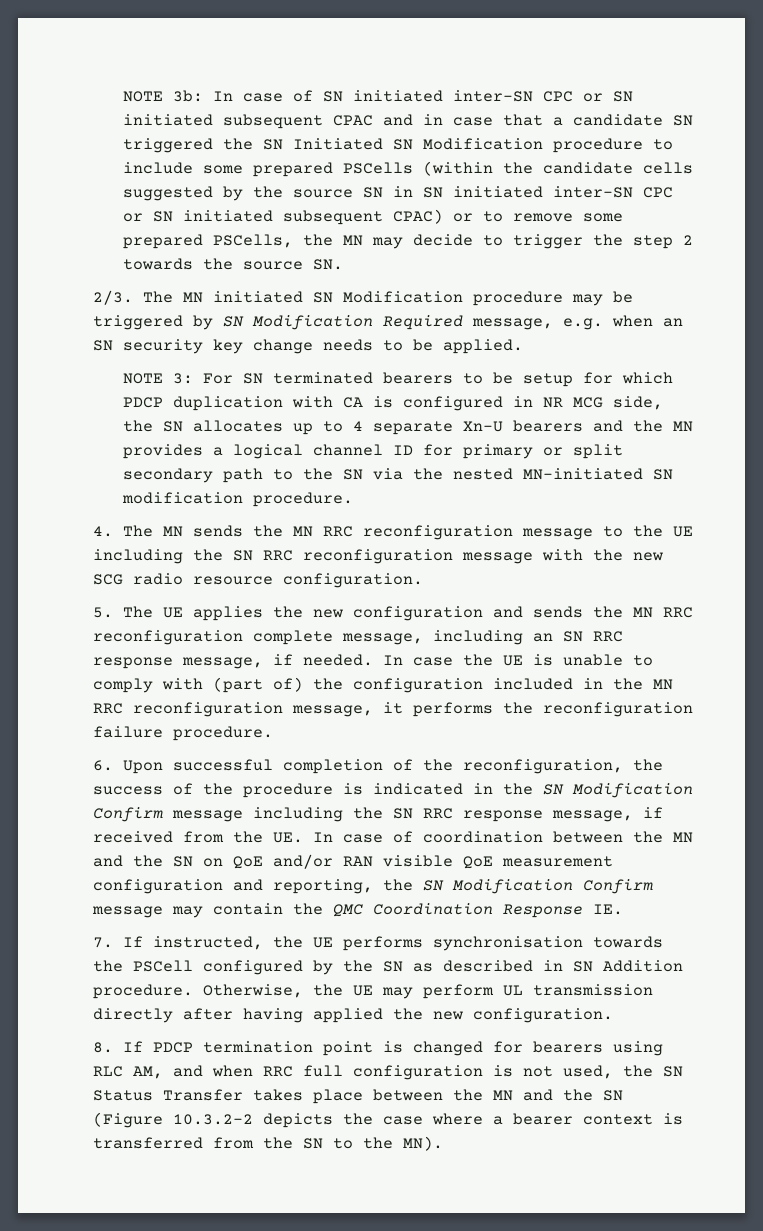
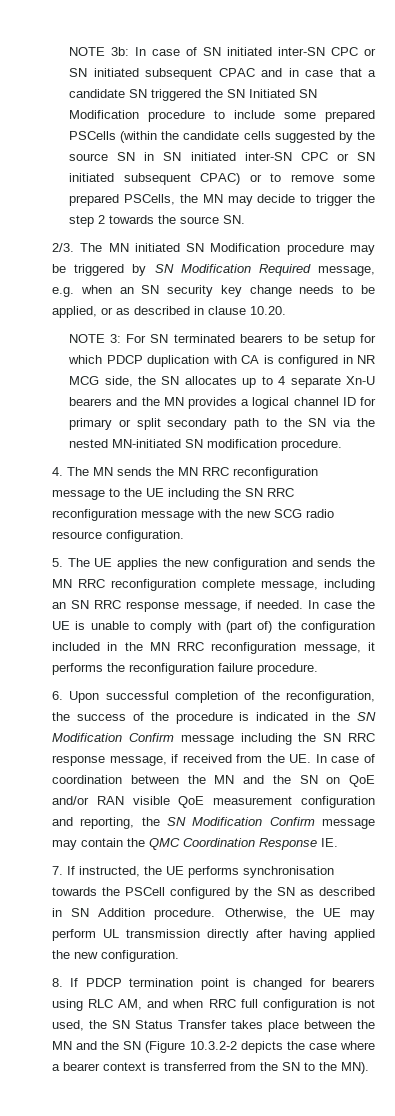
[442,339,523,354] applied. -> [52,306,287,318] applied, or as described in clause 10.20.

